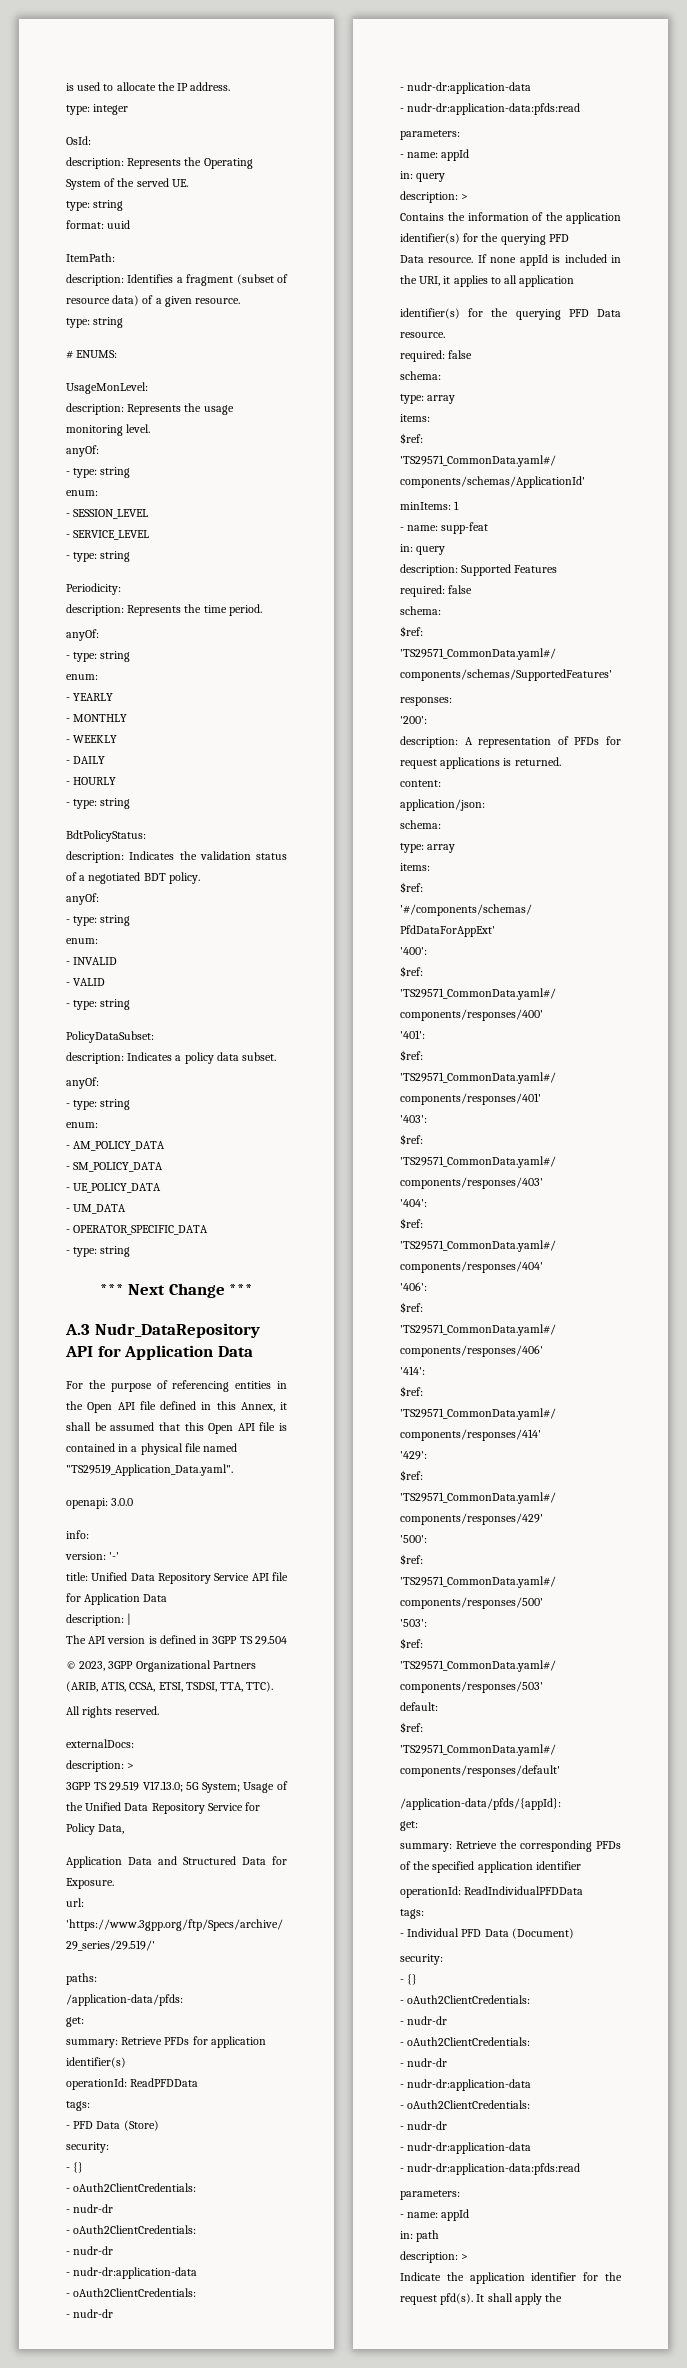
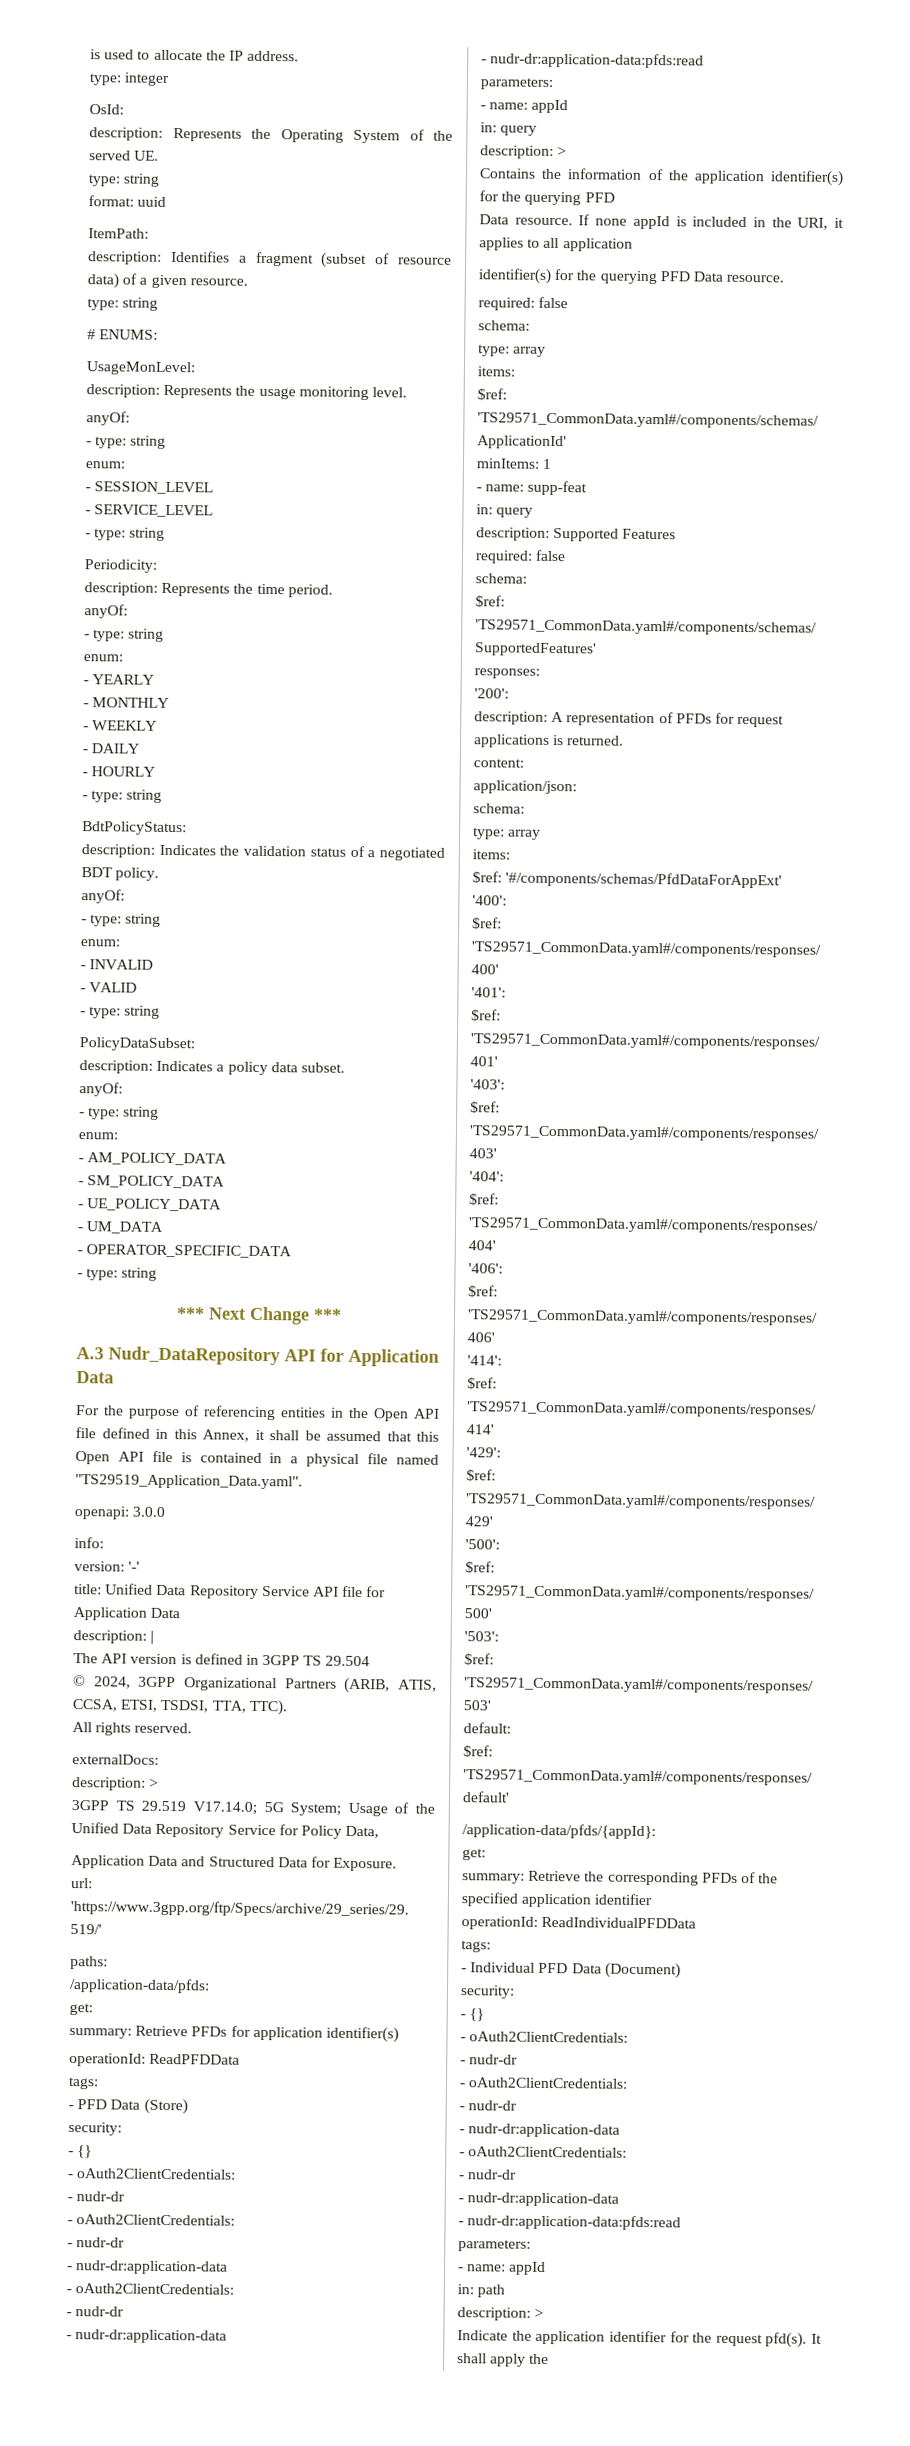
[79,1661,106,1671] 2023, -> [93,1676,131,1689] 2024,
[142,1781,183,1792] V17.13.0; -> [192,1801,257,1815] V17.14.0;

